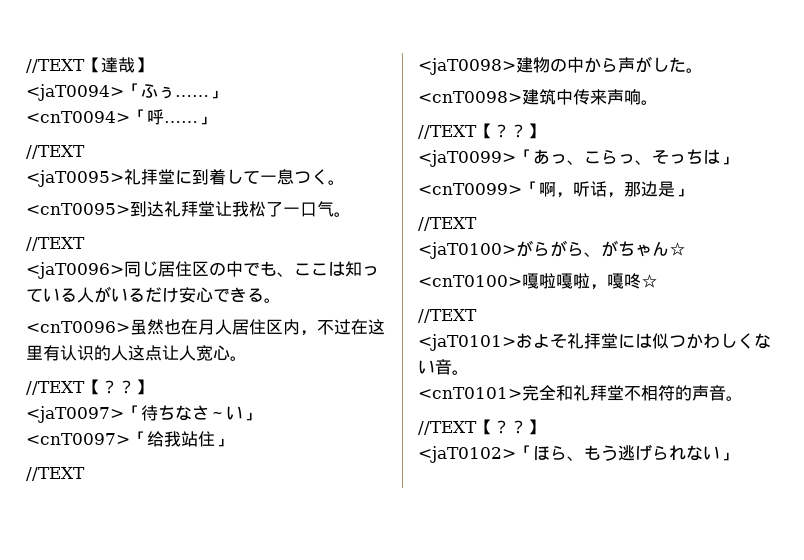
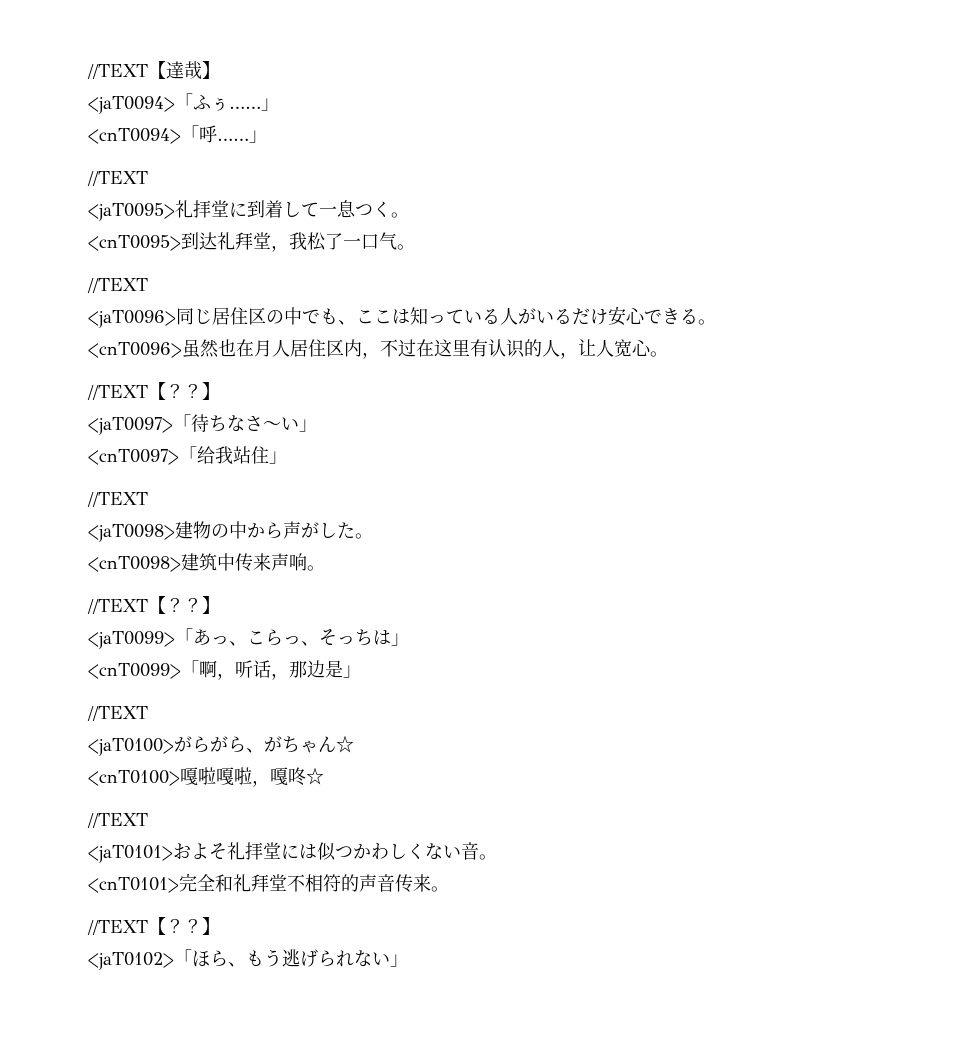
[215,201,232,216] 让 -> [271,245,289,252] ，
[128,345,162,361] 这点 -> [560,352,578,359] ，
(726, 393) none -> [395,874,431,893] 传来

